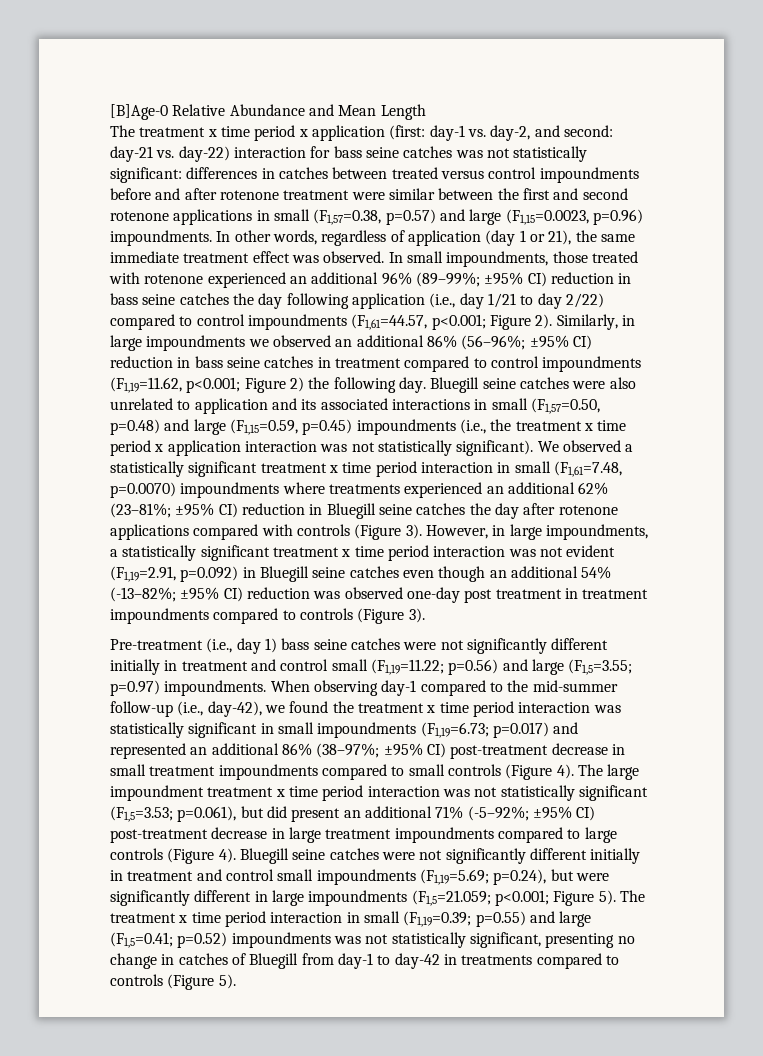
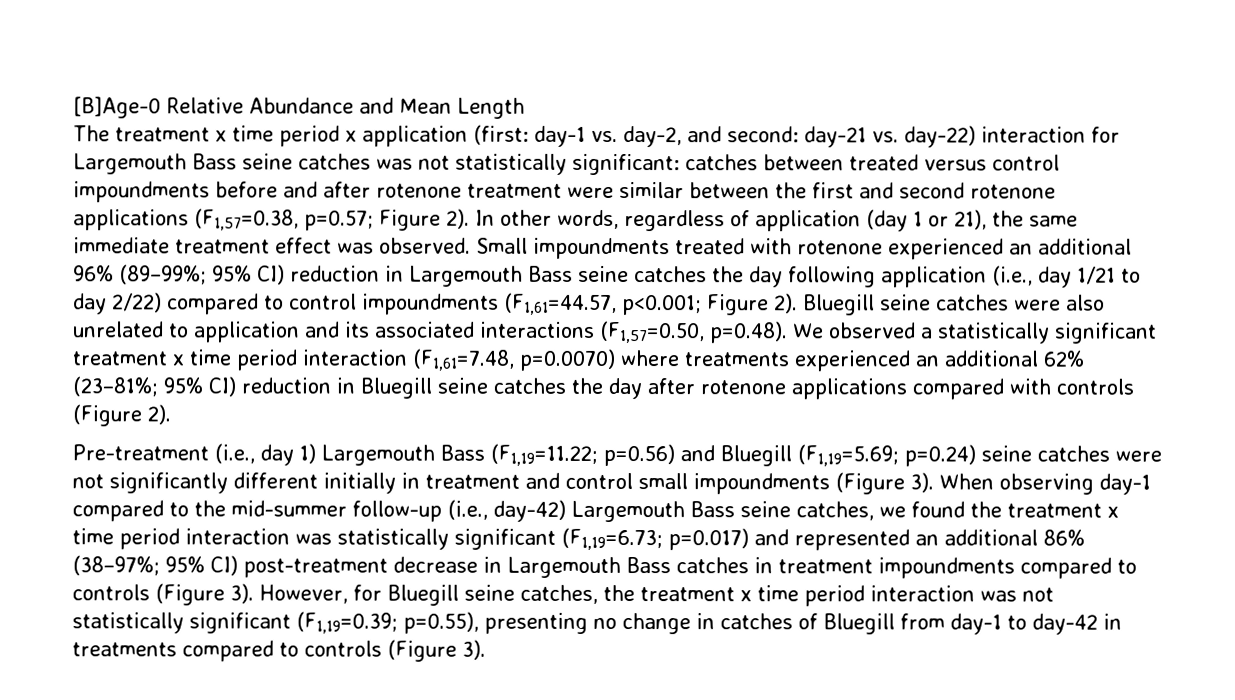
[333,146,362,158] bass -> [73,153,237,175] Largemouth Bass
[186,167,275,179] differences in -> (680, 164) none
[256,209,643,225] [110,230,212,246] in small (F1,57=0.38, p=0.57) and large (F1,15=0.0023, p=0.96) impoundments. -> [194,208,470,231] (F1,57=0.38, p=0.57; Figure 2).
[388,251,588,267] In small impoundments, those -> [476,237,670,260] Small impoundments
[484,272,632,287] [110,293,138,305] ±95% CI) reduction in bass -> [212,264,573,287] 95% CI) reduction in Largemouth Bass
[556,314,635,330] [110,335,592,351] [110,356,642,372] [110,377,426,393] Similarly, in large impoundments we observed an additional 86% (56–96%; ±95% CI) reduction in bass seine catches in treatment compared to control impoundments (F1,19=11.62, p<0.001; Figure 2) the following day. -> (798, 303) none
[474,398,600,414] [110,419,627,435] [110,440,534,456] in small (F1,57=0.50, p=0.48) and large (F1,15=0.59, p=0.45) impoundments (i.e., the treatment x time period x application interaction was not statistically significant). -> [600,320,788,344] (F1,57=0.50, p=0.48).
[497,461,551,473] in small -> (408, 357) none
[180,482,280,498] impoundments -> (616, 359) none
[175,503,215,516] ±95% -> [163,377,203,394] 95%
[405,524,648,540] [110,545,616,561] [110,566,612,582] [110,587,649,603] [110,608,425,624] [110,638,609,654] [110,659,633,675] [110,680,618,696] [110,701,621,717] [110,722,579,738] [110,743,625,759] [110,764,640,780] [110,785,648,801] [110,806,596,822] [110,827,617,843] [110,848,289,864] 3). However, in large impoundments, a statistically significant treatment x time period interaction was not evident (F1,19=2.91, p=0.092) in Bluegill seine catches even though an additional 54% (-13–82%; ±95% CI) reduction was observed one-day post treatment in treatment impoundments compared to controls (Figure 3). // Pre-treatment (i.e., day 1) bass seine catches were not significantly different initially in treatment and control small (F1,19=11.22; p=0.56) and large (F1,5=3.55; p=0.97) impoundments. When observing day-1 compared to the mid-summer follow-up (i.e., day-42), we found the treatment x time period interaction was statistically significant in small impoundments (F1,19=6.73; p=0.017) and represented an additional 86% (38–97%; ±95% CI) post-treatment decrease in small treatment impoundments compared to small controls (Figure 4). The large impoundment treatment x time period interaction was not statistically significant (F1,5=3.53; p=0.061), but did present an additional 71% (-5–92%; ±95% CI) post-treatment decrease in large treatment impoundments compared to large controls (Figure 4). Bluegill -> [147,404,171,425] [72,443,976,467] 2). // Pre-treatment (i.e., day 1) Largemouth Bass (F1,19=11.22; p=0.56) and Bluegill (F1,19=5.69; p=0.24)
[419,869,609,885] [110,890,645,906] [110,911,592,927] [110,932,541,948] (F1,19=5.69; p=0.24), but were significantly different in large impoundments (F1,5=21.059; p<0.001; Figure 5). The treatment x time period interaction in small (F1,19=0.39; p=0.55) and large (F1,5=0.41; p=0.52) impoundments was not statistically significant, -> [835,472,1151,495] [72,499,1119,523] [72,527,1085,551] [72,555,1137,579] [72,583,1054,607] [72,611,479,634] (Figure 3). When observing day-1 compared to the mid-summer follow-up (i.e., day-42) Largemouth Bass seine catches, we found the treatment x time period interaction was statistically significant (F1,19=6.73; p=0.017) and represented an additional 86% (38–97%; 95% CI) post-treatment decrease in Largemouth Bass catches in treatment impoundments compared to controls (Figure 3). However, for Bluegill seine catches, the treatment x time period interaction was not statistically significant (F1,19=0.39; p=0.55),
[218,974,236,989] 5). -> [462,639,486,660] 3).

